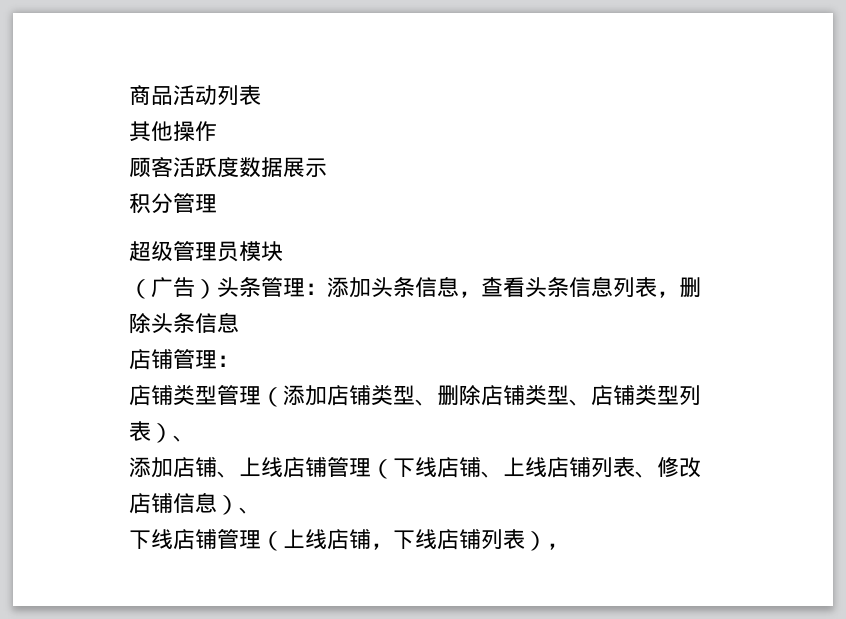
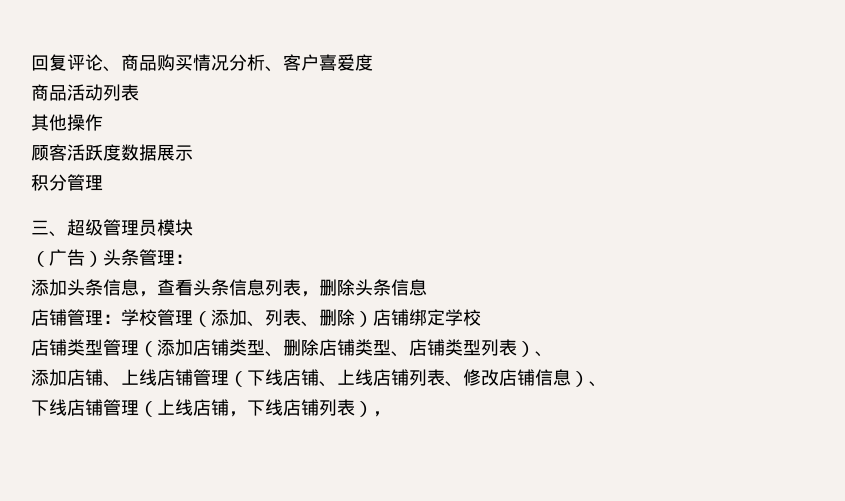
(129, 95) none -> [31,54,373,72] 回复评论、商品购买情况分析、客户喜爱度 //
(217, 203) none -> [31,220,67,237] 三、
(327, 289) none -> (193, 259) //
(239, 361) none -> [121,309,481,327] 学校管理（添加、列表、删除）店铺绑定学校

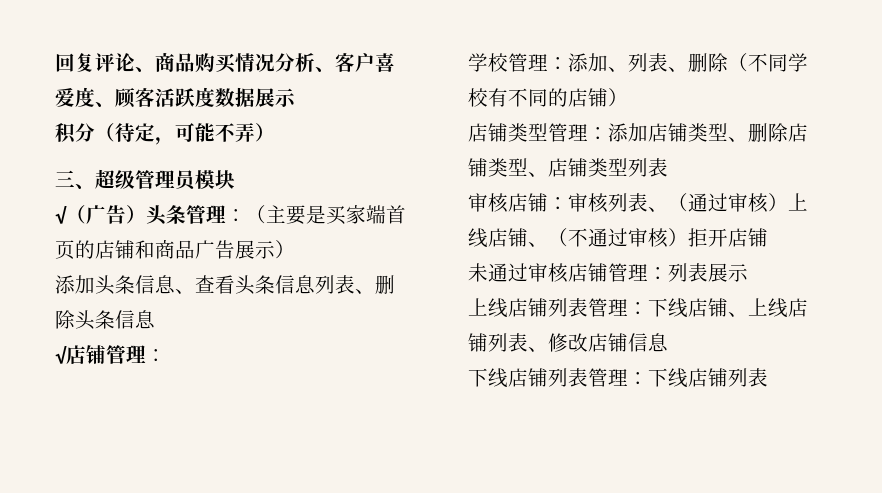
[31,84,139,101] [31,114,103,131] // 商品活动列表 // 其他操作 // -> [95,101,115,107] 、
[67,174,103,191] 管理 -> [95,123,275,145] （待定，可能不弄）
(193, 227) none -> [55,206,67,224] √
(193, 259) none -> [246,205,406,225] [55,240,295,260] （主要是买家端首页的店铺和商品广告展示）
[139,291,157,297] ， -> [175,289,195,294] 、
[301,291,319,297] ， -> [355,289,375,294] 、
[31,309,121,326] 店铺管理： -> [55,345,166,364] √店铺管理： //
[193,311,211,327] （ -> [548,57,568,70] ：
[355,309,481,327] ）店铺绑定学校 -> [728,53,808,72] [468,88,628,107] （不同学校有不同的店铺）
[139,341,157,357] （ -> [588,127,608,140] ：
[517,341,553,357] [31,369,247,387] ）、 // 添加店铺、上线店铺管理（ -> [468,193,808,213] [468,228,768,248] [468,263,748,283] [468,298,648,318] // 审核店铺：审核列表、（通过审核）上线店铺、（不通过审核）拒开店铺 // 未通过审核店铺管理：列表展示 // 上线店铺列表管理：
[571,371,607,387] [31,399,391,417] ）、 // 下线店铺管理（上线店铺，下线店铺列表）， -> [468,368,768,388] // 下线店铺列表管理：下线店铺列表

